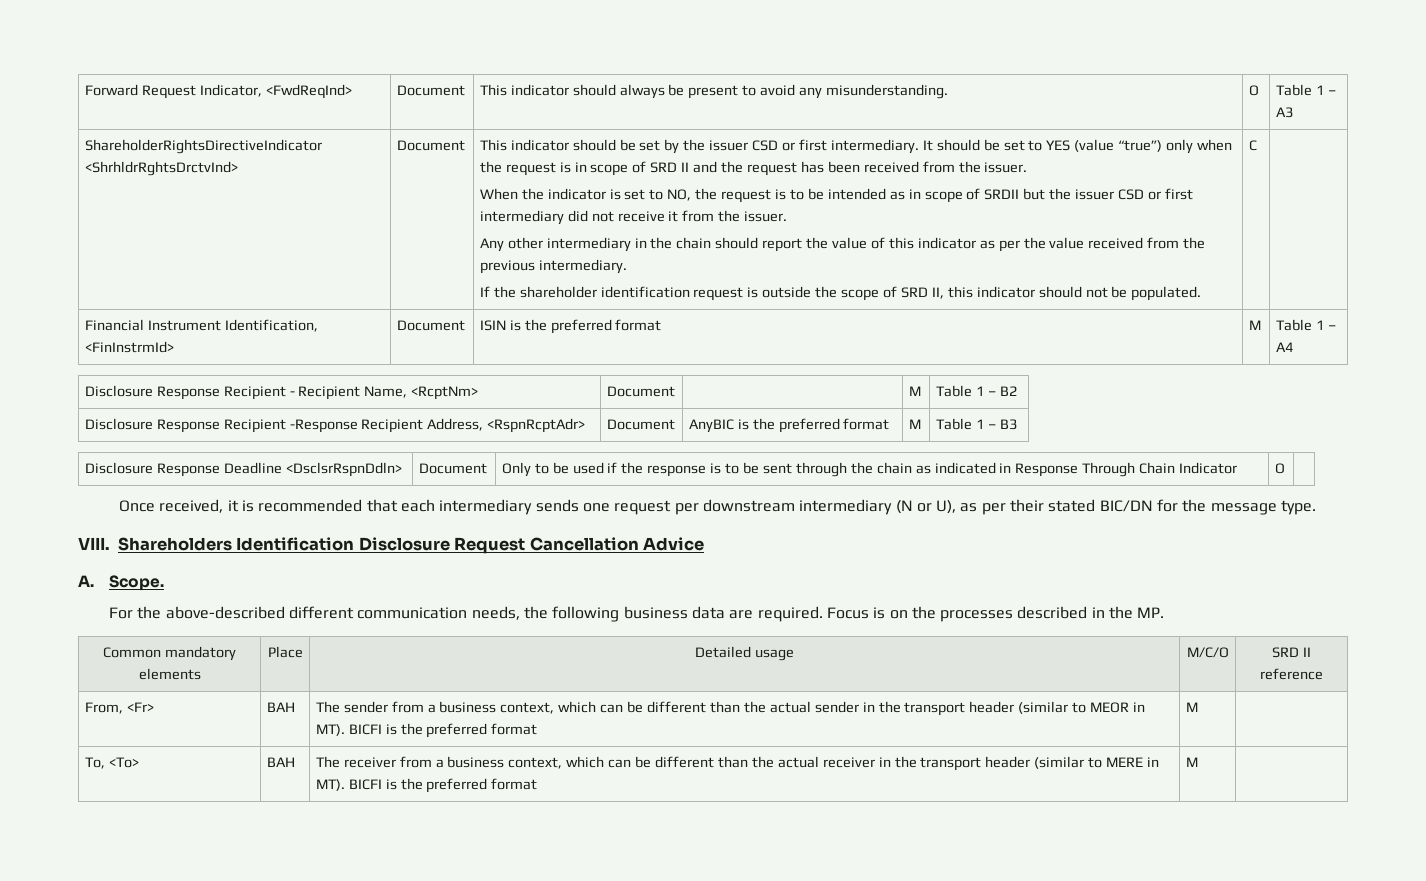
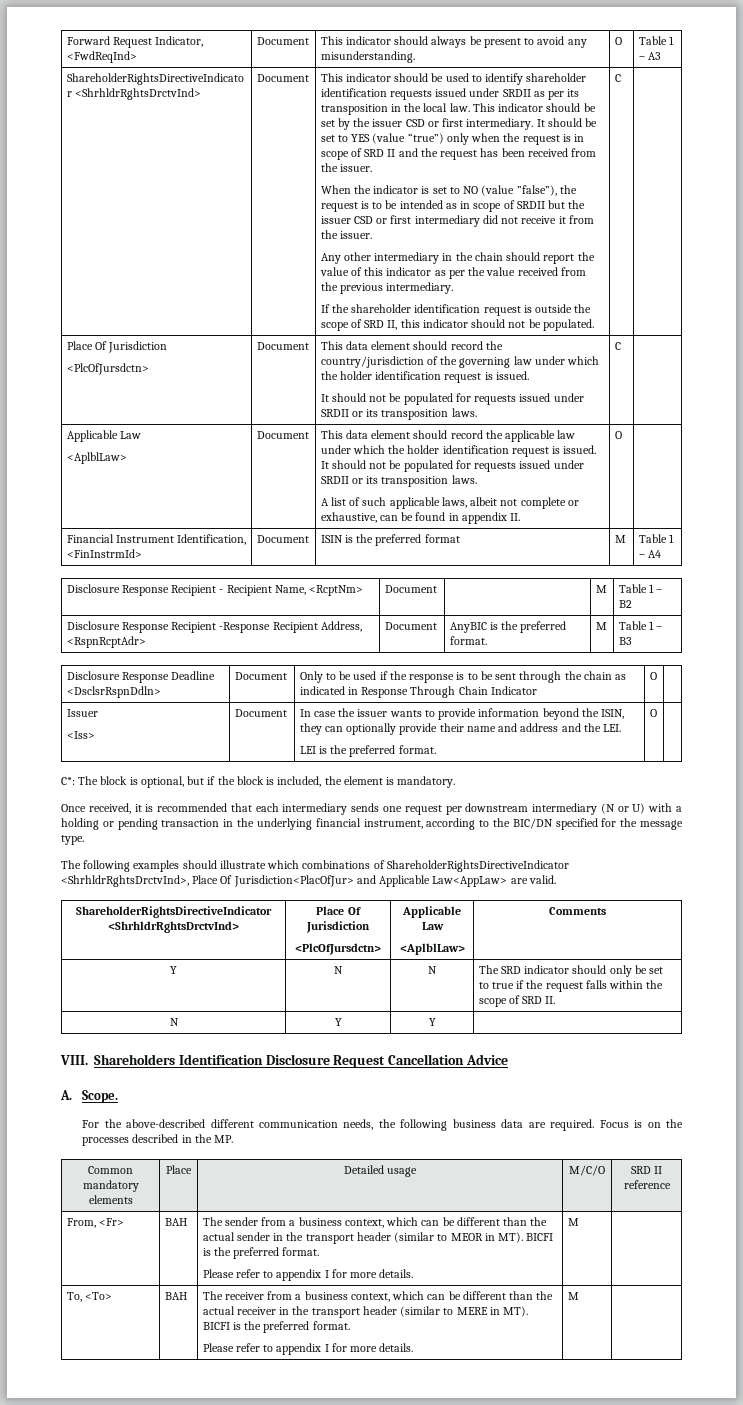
(636, 145) none -> [445,73,587,85] [320,88,580,100] [320,103,596,115] used to identify shareholder identification requests issued under SRDII as per its transposition in the local law. This indicator should be
[667,189,692,201] NO, -> [463,185,557,196] NO (value ”false”),
(1257, 145) none -> [66,341,168,353] [66,363,149,375] [256,342,309,350] [320,341,503,350] [320,356,600,368] [320,371,529,383] [320,393,584,405] [320,408,477,420] [614,342,621,350] [66,430,141,442] [66,452,127,464] [256,431,309,439] [320,430,576,442] [320,445,597,457] [320,460,584,472] [320,475,477,487] [320,497,579,509] [320,512,521,524] [614,431,622,439] // Place Of Jurisdiction // <PlcOfJursdctn> | Document | This data element should record the country/jurisdiction of the governing law under which the holder identification request is issued. // It should not be populated for requests issued under SRDII or its transposition laws. | C | // Applicable Law // <AplblLaw> | Document | This data element should record the applicable law under which the holder identification request is issued. It should not be populated for requests issued under SRDII or its transposition laws. // A list of such applicable laws, albeit not complete or exhaustive, can be found in appendix II. | O |
[843,418,890,430] format -> [449,636,487,645] format.
(1285, 468) none -> [66,709,98,717] [66,731,95,739] [234,709,287,717] [299,708,625,720] [299,723,622,735] [299,745,436,757] [649,709,657,717] [61,776,456,788] // Issuer // <Iss> | Document | In case the issuer wants to provide information beyond the ISIN, they can optionally provide their name and address and the LEI. // LEI is the preferred format. | O | // C*: The block is optional, but if the block is included, the element is mandatory.
[936,499,1317,515] U), as per their stated BIC/DN for the message type. -> [632,803,683,814] [61,818,683,830] [61,835,84,845] [61,860,569,872] [61,875,556,887] [76,906,272,918] [108,921,239,933] [316,906,361,915] [306,921,370,933] [295,943,381,955] [402,906,461,918] [421,922,444,930] [399,943,465,955] [549,907,606,915] [170,966,177,974] [334,966,343,974] [428,966,437,974] [478,965,664,977] [478,980,664,992] [478,995,556,1007] [169,1018,179,1026] [334,1018,342,1026] [428,1018,436,1026] U) with a holding or pending transaction in the underlying financial instrument, according to the BIC/DN specified for the message type. // The following examples should illustrate which combinations of ShareholderRightsDirectiveIndicator <ShrhldrRghtsDrctvInd>, Place Of Jurisdiction<PlacOfJur> and Applicable Law<AppLaw> are valid. // ShareholderRightsDirectiveIndicator <ShrhldrRghtsDrctvInd> | Place Of Jurisdiction // <PlcOfJursdctn> | Applicable Law // <AplblLaw> | Comments // Y | N | N | The SRD indicator should only be set to true if the request falls within the scope of SRD II. // N | Y | Y |
[491,723,538,735] format -> [282,1247,320,1256] [202,1269,414,1281] format. // Please refer to appendix I for more details.
[491,778,538,790] format -> [312,1321,350,1330] [202,1343,414,1355] format. // Please refer to appendix I for more details.

